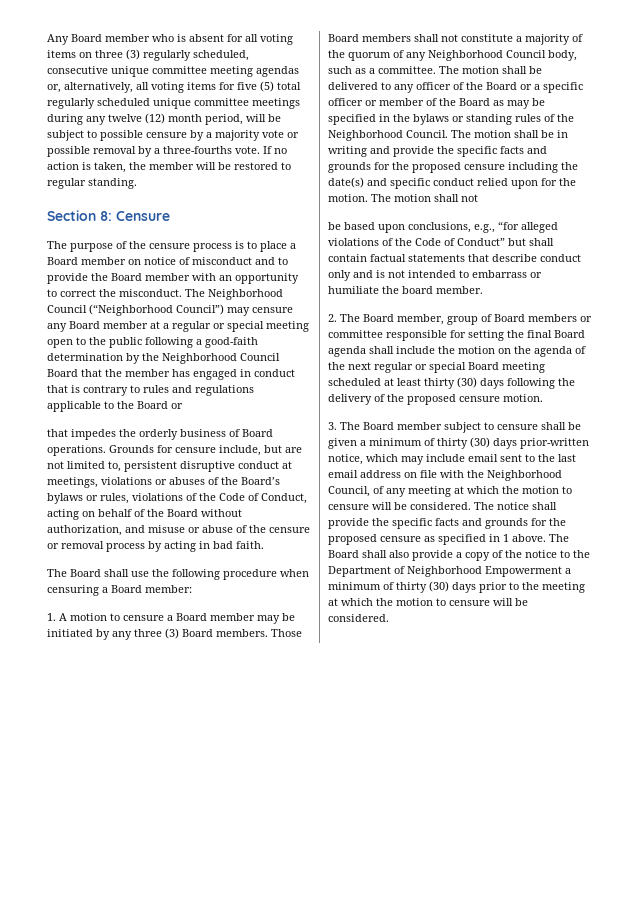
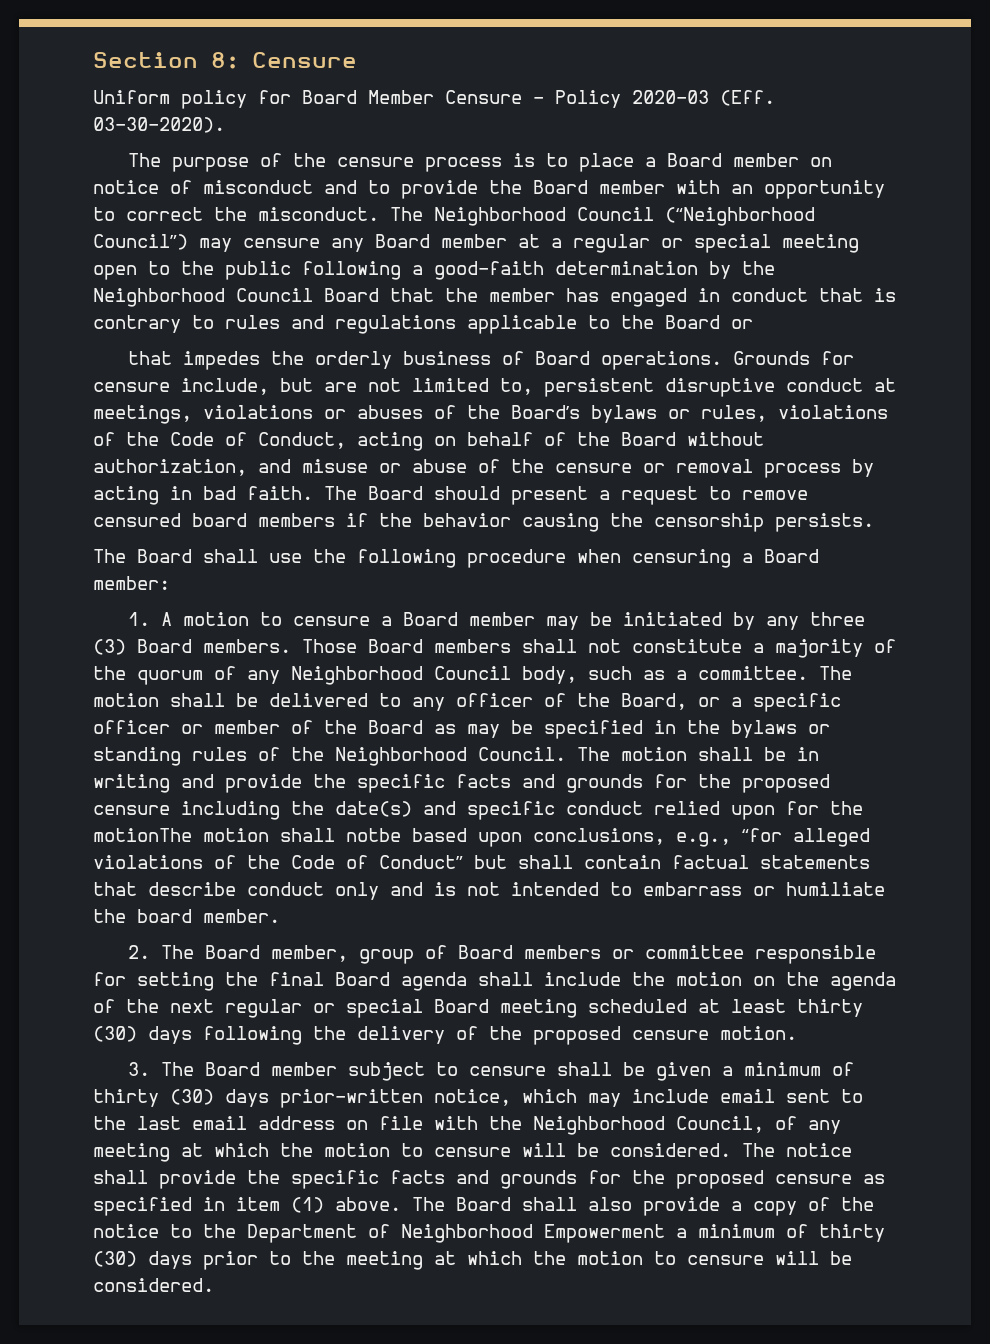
[47,34,293,45] [47,49,249,61] [47,66,299,77] [47,81,301,93] [47,98,300,109] [47,113,281,125] [47,130,299,141] [47,146,287,157] [47,162,291,173] [47,178,137,189] [47,210,170,221] Any Board member who is absent for all voting items on three (3) regularly scheduled, consecutive unique committee meeting agendas or, alternatively, all voting items for five (5) total regularly scheduled unique committee meetings during any twelve (12) month period, will be subject to possible censure by a majority vote or possible removal by a three-fourths vote. If no action is taken, the member will be restored to regular standing. // Section 8: Censure -> [93,52,357,69] [93,90,775,109] [93,117,225,133] Section 8: Censure // Uniform policy for Board Member Censure - Policy 2020-03 (Eff. 03-30-2020).
(264, 545) none -> [324,486,808,505] [93,513,874,532] The Board should present a request to remove censured board members if the behavior causing the censorship persists.
[486,82,517,90] Board -> [621,693,687,710] Board,
[328,194,478,202] [328,222,341,230] motion. The motion shall not // be -> [93,828,401,842] motionThe motion shall notbe
[503,534,509,542] 1 -> [236,1197,324,1213] item (1)

